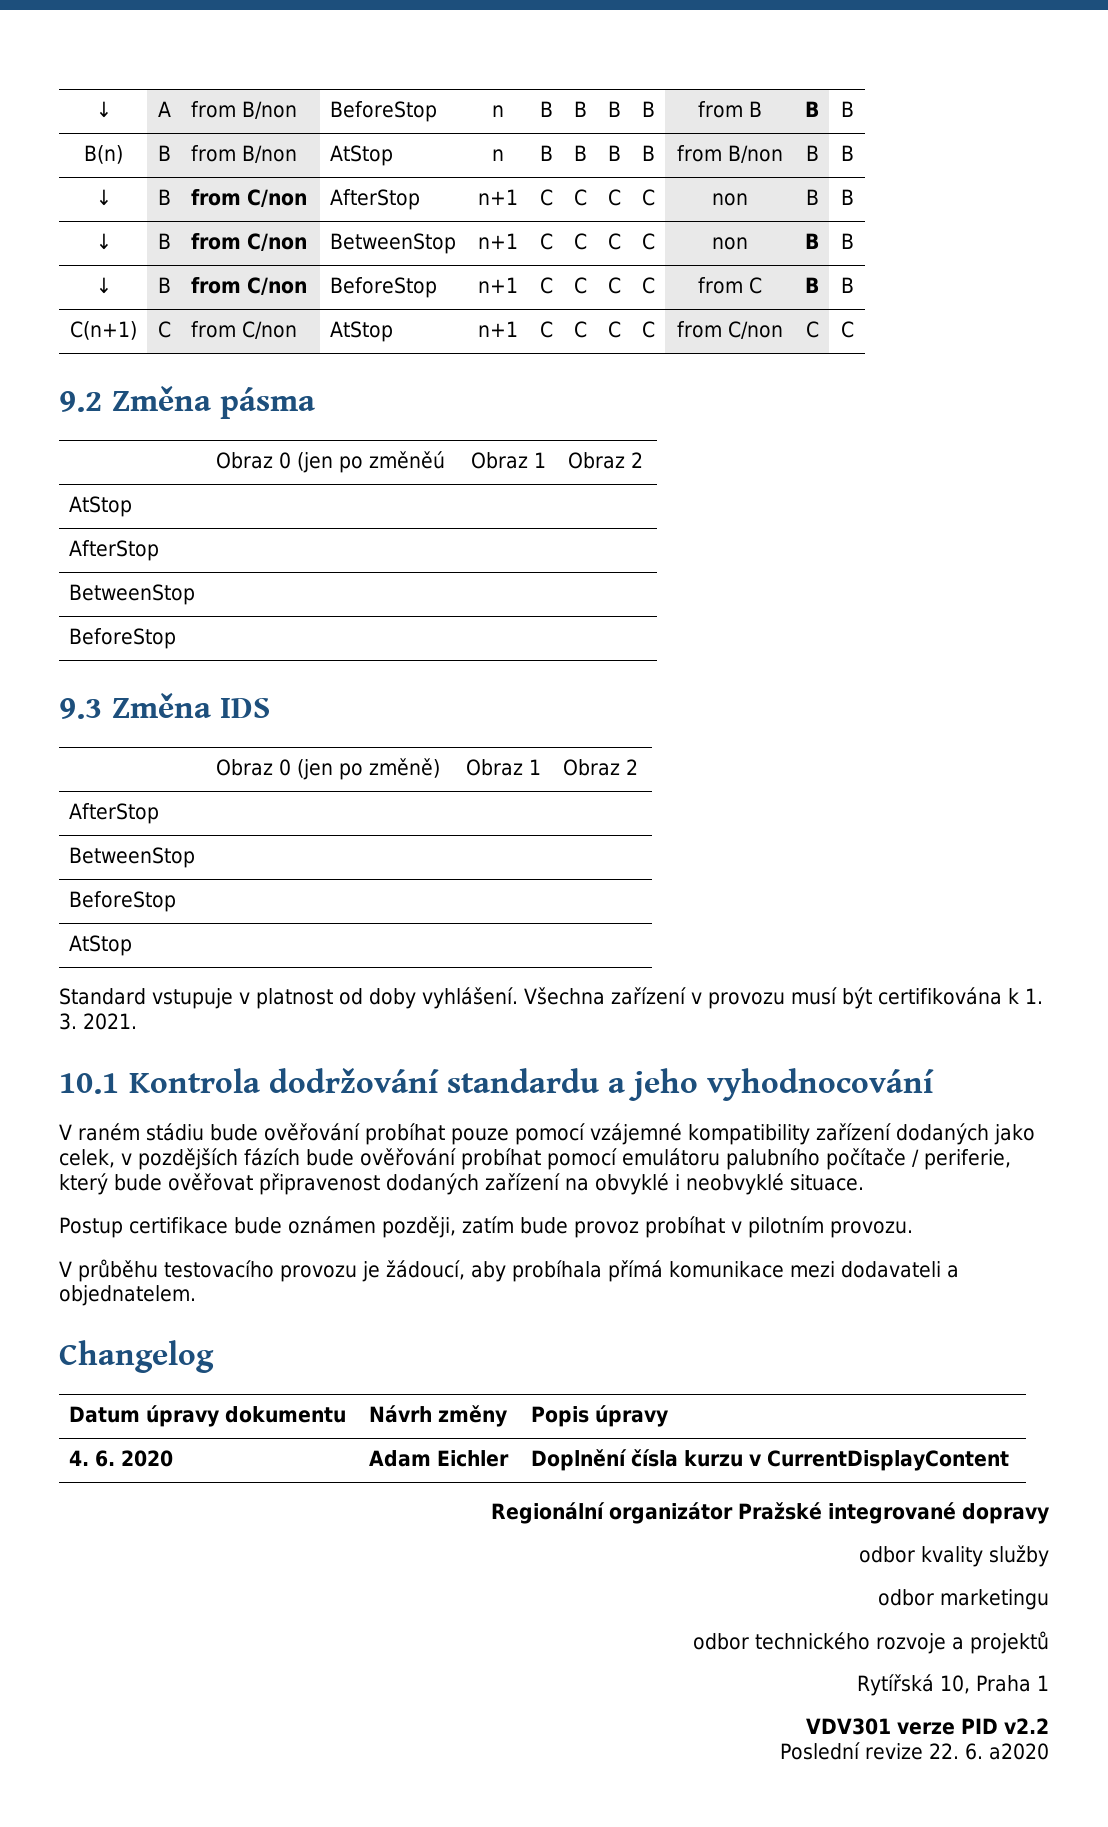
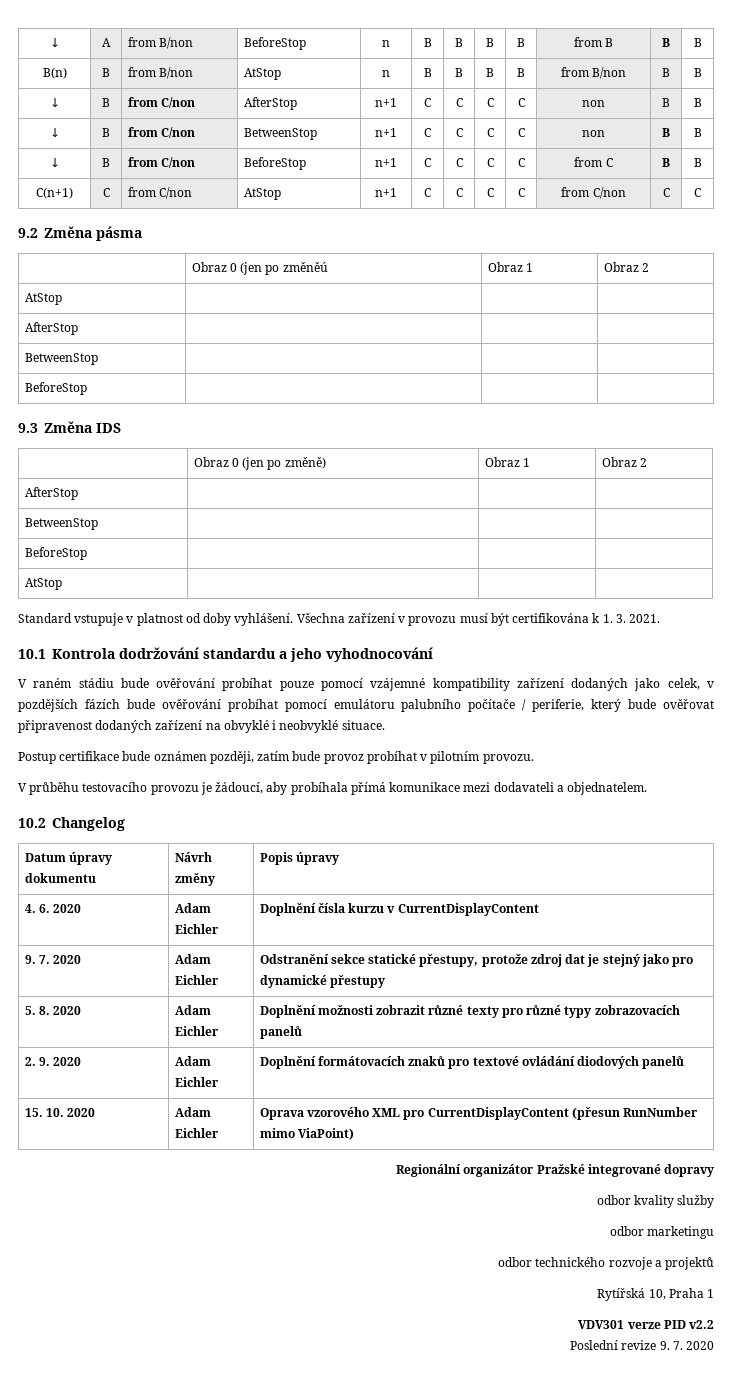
(196, 1295) none -> [18,818,46,828] 10.2
(1010, 1460) none -> [24,955,82,964] [174,954,211,964] [174,975,219,985] [259,954,693,967] [259,975,385,988] [24,1006,82,1015] [174,1005,211,1015] [174,1026,219,1036] [259,1005,680,1018] [259,1026,302,1039] [24,1057,82,1066] [174,1056,211,1066] [174,1077,219,1087] [259,1056,685,1069] [24,1108,96,1117] [174,1107,211,1117] [174,1128,219,1138] [259,1107,699,1120] [259,1128,354,1140] // 9. 7. 2020 | Adam Eichler | Odstranění sekce statické přestupy, protože zdroj dat je stejný jako pro dynamické přestupy // 5. 8. 2020 | Adam Eichler | Doplnění možnosti zobrazit různé texty pro různé typy zobrazovacích panelů // 2. 9. 2020 | Adam Eichler | Doplnění formátovacích znaků pro textové ovládání diodových panelů // 15. 10. 2020 | Adam Eichler | Oprava vzorového XML pro CurrentDisplayContent (přesun RunNumber mimo ViaPoint)
[929,1743,1049,1760] 22. 6. a2020 -> [659,1341,714,1350] 9. 7. 2020

